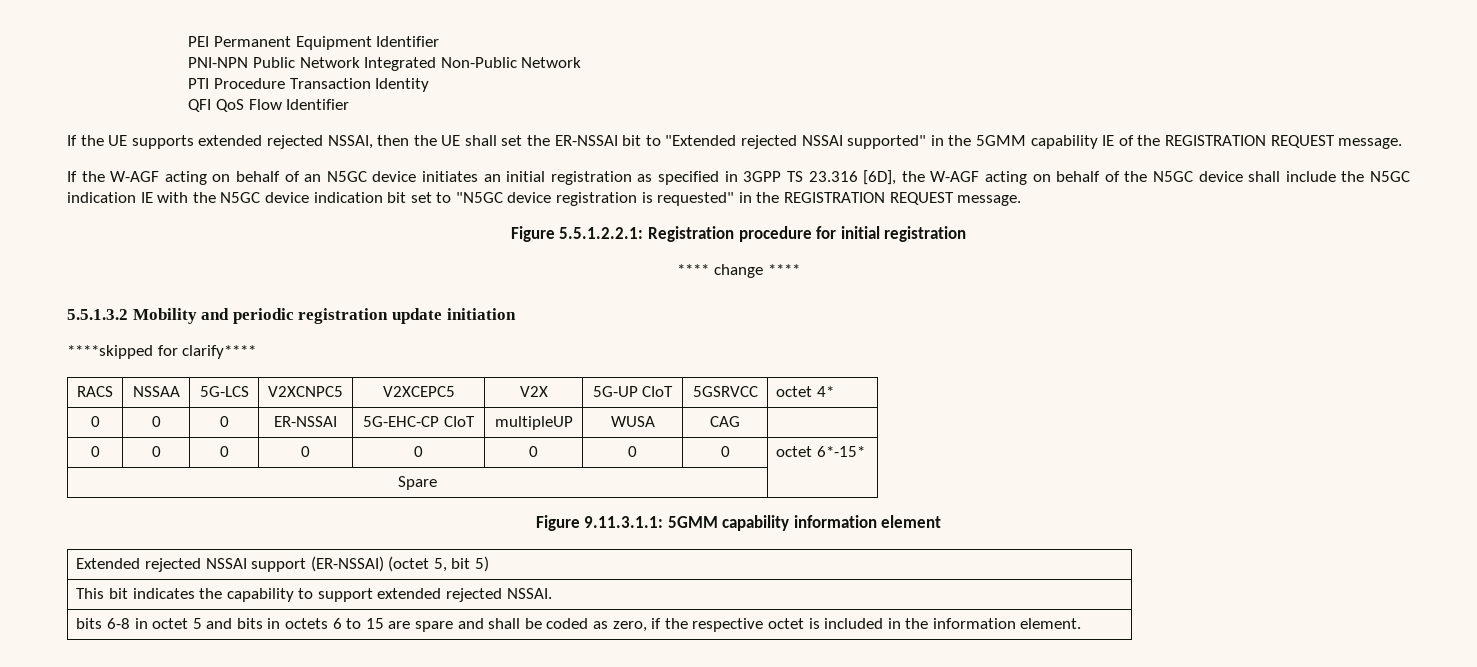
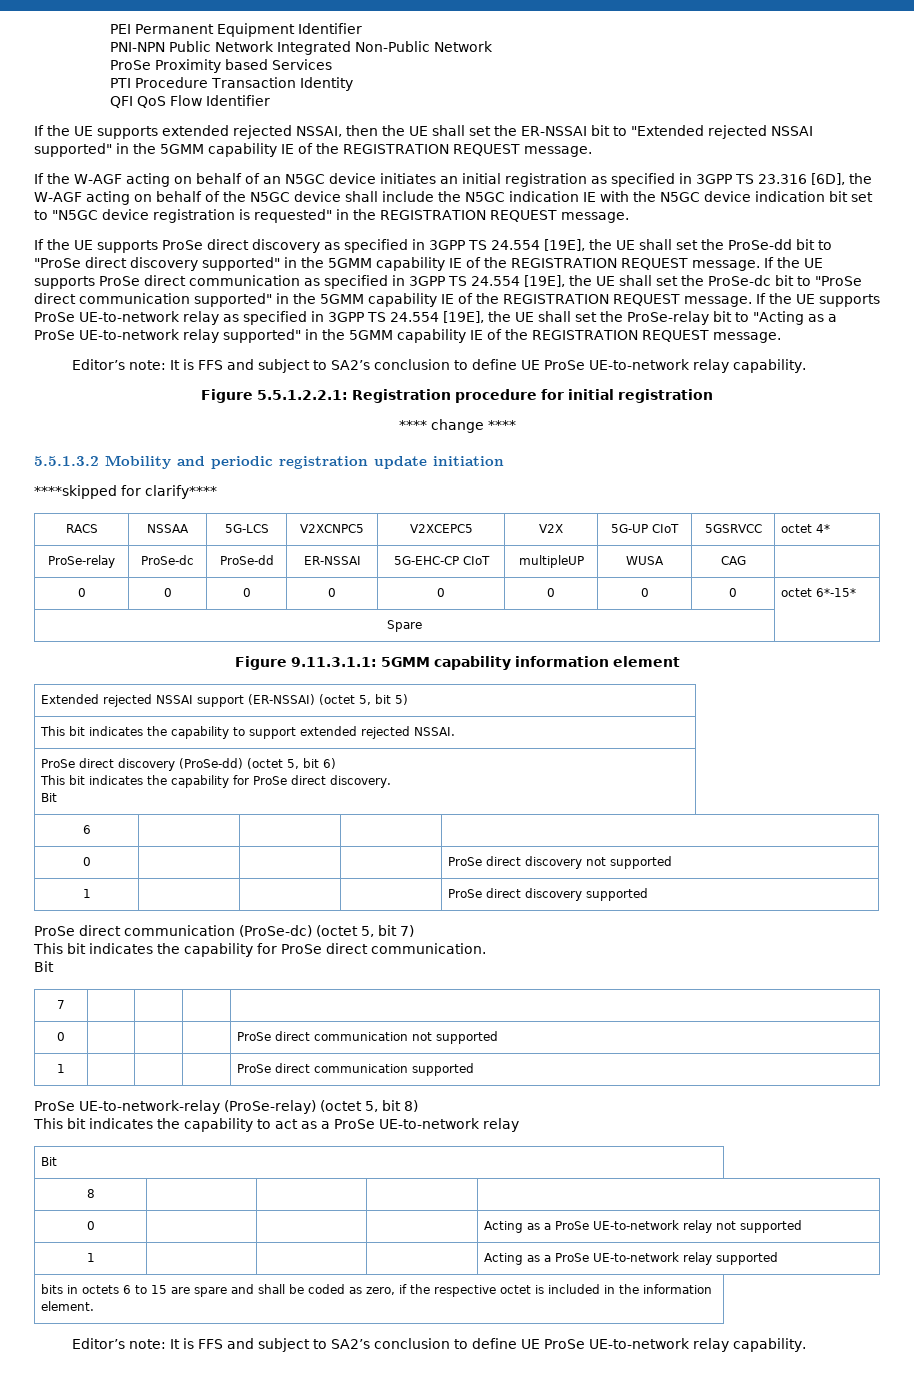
(582, 62) none -> [109,59,332,73] // ProSe Proximity based Services
(1022, 200) none -> [34,239,832,253] [34,257,823,271] [34,275,862,289] [34,293,880,307] [34,311,837,325] [34,329,781,343] [71,359,806,373] // If the UE supports ProSe direct discovery as specified in 3GPP TS 24.554 [19E], the UE shall set the ProSe-dd bit to "ProSe direct discovery supported" in the 5GMM capability IE of the REGISTRATION REQUEST message. If the UE supports ProSe direct communication as specified in 3GPP TS 24.554 [19E], the UE shall set the ProSe-dc bit to "ProSe direct communication supported" in the 5GMM capability IE of the REGISTRATION REQUEST message. If the UE supports ProSe UE-to-network relay as specified in 3GPP TS 24.554 [19E], the UE shall set the ProSe-relay bit to "Acting as a ProSe UE-to-network relay supported" in the 5GMM capability IE of the REGISTRATION REQUEST message. // Editor’s note: It is FFS and subject to SA2’s conclusion to define UE ProSe UE-to-network relay capability.
[90,416,100,427] [151,416,161,427] [219,416,229,427] 0 | 0 | 0 -> [48,555,115,568] [141,555,194,565] [219,555,274,565] ProSe-relay | ProSe-dc | ProSe-dd
[76,618,233,629] bits 6-8 in octet 5 and -> [40,758,336,771] [39,775,391,788] [40,793,57,802] [82,825,91,834] [82,857,91,866] [447,856,672,869] [82,889,91,898] [447,888,648,901] [34,925,414,937] [33,943,486,957] [34,961,54,972] [57,1000,65,1009] [57,1032,65,1041] [236,1031,498,1044] [57,1064,65,1073] [236,1063,474,1076] [34,1100,418,1114] [33,1118,519,1132] [40,1157,57,1166] [86,1189,95,1198] [86,1221,95,1230] [483,1220,802,1233] [86,1253,95,1262] [483,1252,778,1265] ProSe direct discovery (ProSe-dd) (octet 5, bit 6) // This bit indicates the capability for ProSe direct discovery. // Bit // 6 | | | | // 0 | | | | ProSe direct discovery not supported // 1 | | | | ProSe direct discovery supported // ProSe direct communication (ProSe-dc) (octet 5, bit 7) // This bit indicates the capability for ProSe direct communication. // Bit // 7 | | | | // 0 | | | | ProSe direct communication not supported // 1 | | | | ProSe direct communication supported // ProSe UE-to-network-relay (ProSe-relay) (octet 5, bit 8) // This bit indicates the capability to act as a ProSe UE-to-network relay // Bit // 8 | | | | // 0 | | | | Acting as a ProSe UE-to-network relay not supported // 1 | | | | Acting as a ProSe UE-to-network relay supported //
(1082, 623) none -> [71,1338,806,1352] // Editor’s note: It is FFS and subject to SA2’s conclusion to define UE ProSe UE-to-network relay capability.

